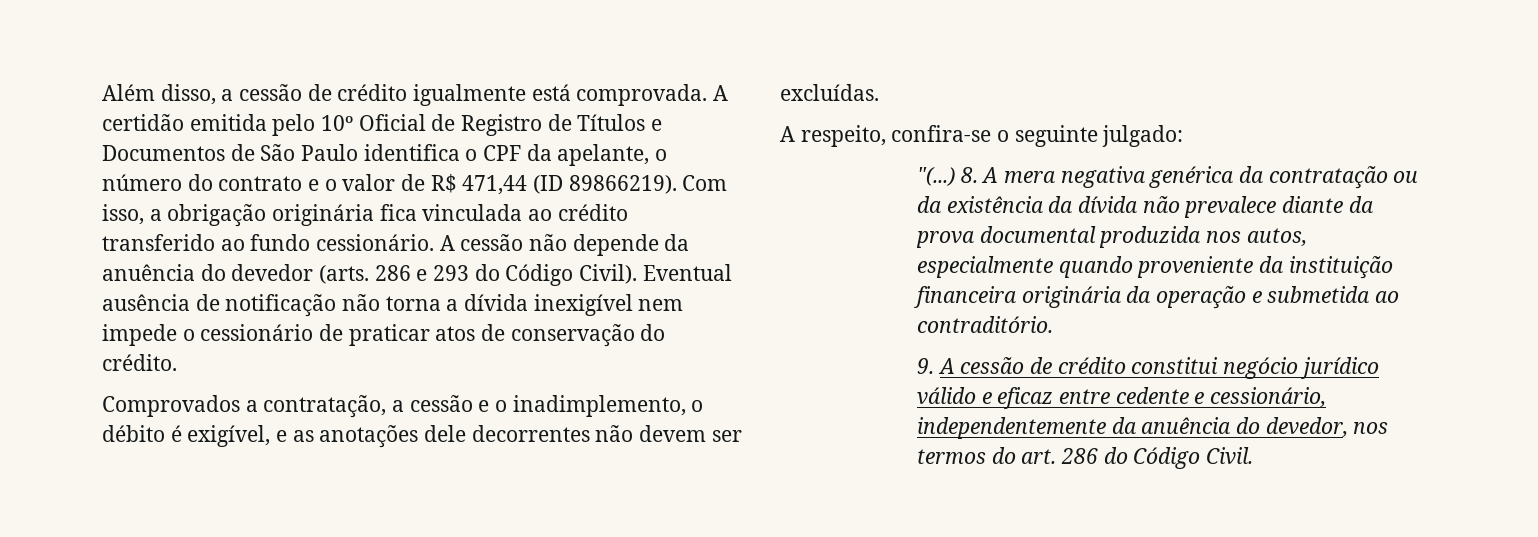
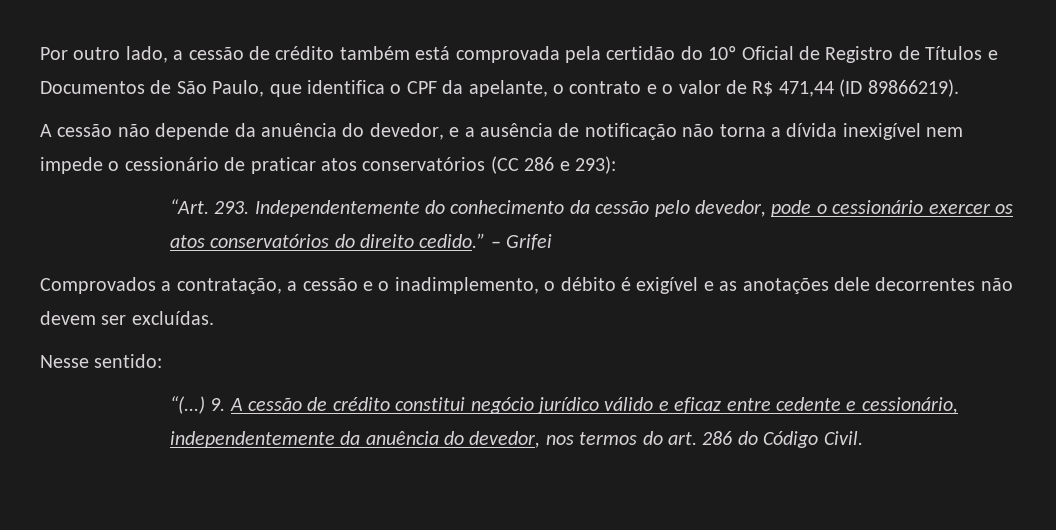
[102,84,216,105] Além disso, -> [40,46,168,63] Por outro lado,
[413,84,729,106] [102,114,316,136] igualmente está comprovada. A certidão emitida pelo -> [339,46,703,63] também está comprovada pela certidão do
[301,144,359,161] Paulo -> [212,80,302,97] Paulo, que
[102,174,213,191] número do -> (564, 89) none
[682,175,728,191] [102,204,628,227] [102,234,435,251] Com isso, a obrigação originária fica vinculada ao crédito transferido ao fundo cessionário. -> (959, 88) //
[231,264,732,286] devedor (arts. 286 e 293 do Código Civil). Eventual -> [369,123,475,140] devedor, e a
[481,324,666,347] [102,354,177,371] de conservação do crédito. -> [362,156,616,174] [169,199,1013,217] [169,233,553,250] conservatórios (CC 286 e 293): // “Art. 293. Independentemente do conhecimento da cessão pelo devedor, pode o cessionário exercer os atos conservatórios do direito cedido.” – Grifei
[187,425,271,447] exigível, -> [636,277,699,294] exigível
[780,125,1184,147] [916,166,1419,189] [916,196,1374,218] [915,226,1307,248] [916,256,1393,279] [913,286,1399,309] [916,316,1053,333] A respeito, confira-se o seguinte julgado: // "(...) 8. A mera negativa genérica da contratação ou da existência da dívida não prevalece diante da prova documental produzida nos autos, especialmente quando proveniente da instituição financeira originária da operação e submetida ao contraditório. // -> [40,354,163,368] [169,396,205,414] Nesse sentido: // “(...)

